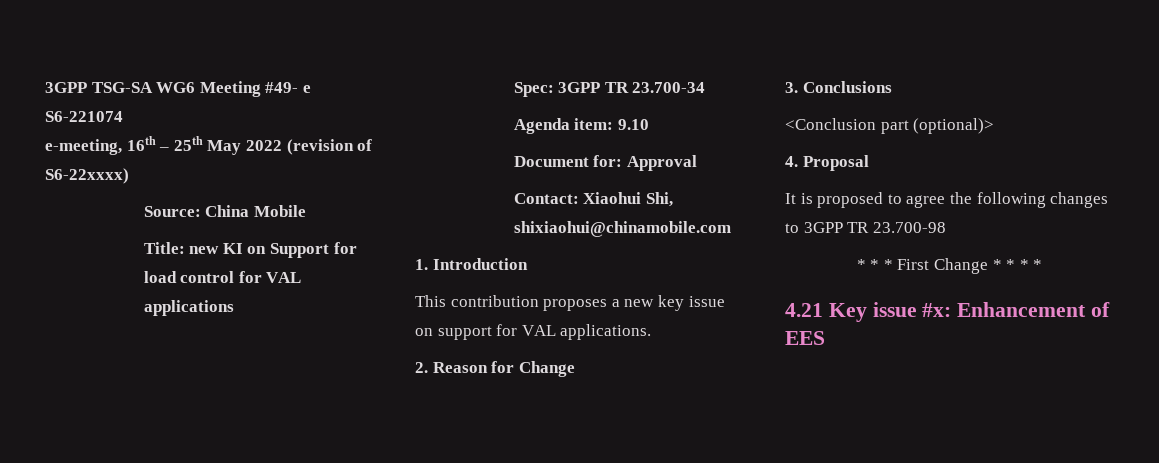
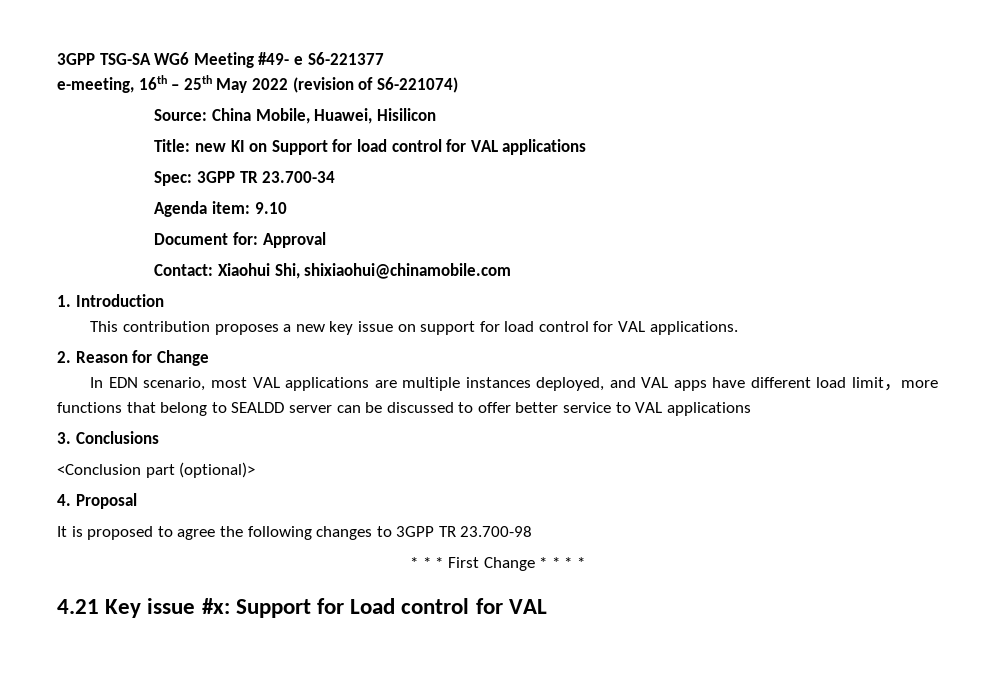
[45,111,123,122] S6-221074 -> [307,52,384,65] S6-221377
[45,168,129,184] S6-22xxxx) -> [376,77,458,93] S6-221074)
[253,205,306,217] Mobile -> [255,108,436,124] Mobile, Huawei, Hisilicon
(518, 330) none -> [504,321,614,332] load control for
(575, 369) none -> [90,377,939,391] [57,402,751,416] // In EDN scenario, most VAL applications are multiple instances deployed, and VAL apps have different load limit，more functions that belong to SEALDD server can be discussed to offer better service to VAL applications
[957,302,1111,317] [785,331,825,345] Enhancement of EES -> [235,598,547,618] Support for Load control for VAL

